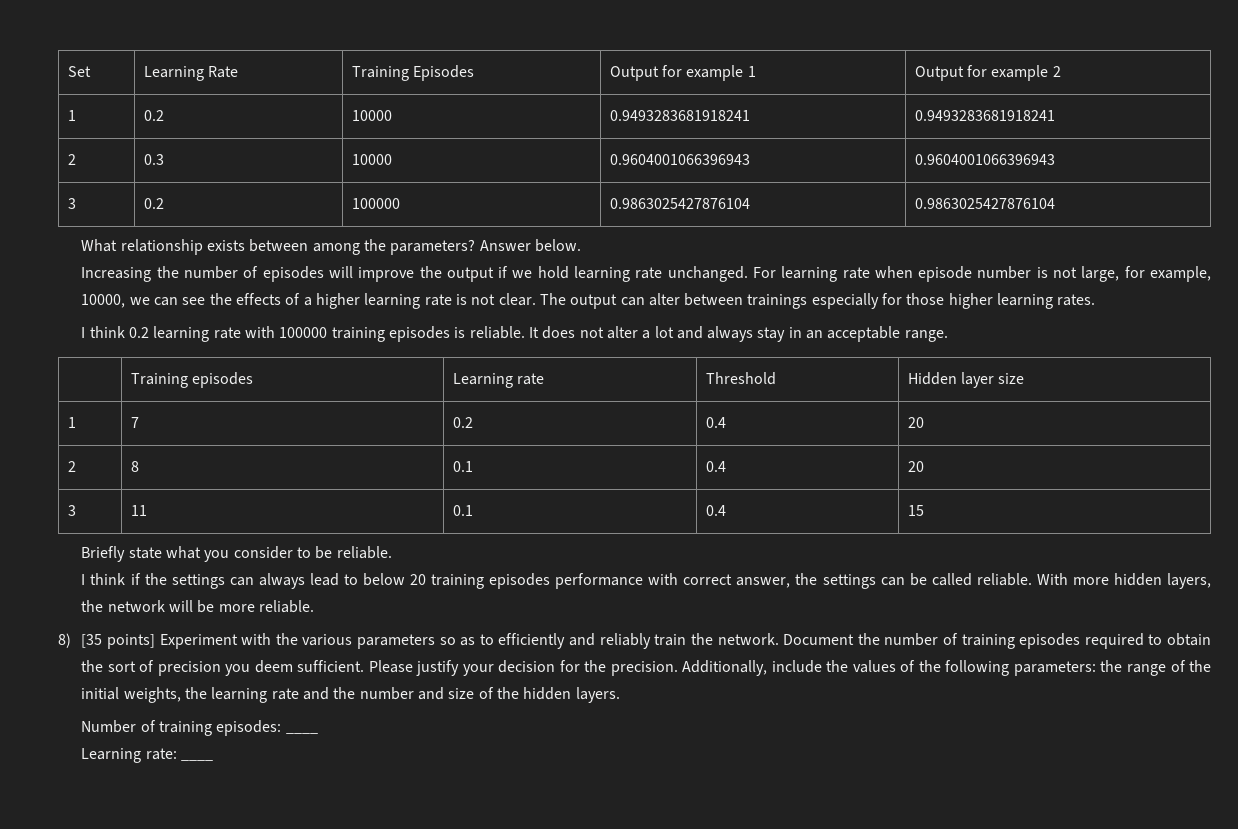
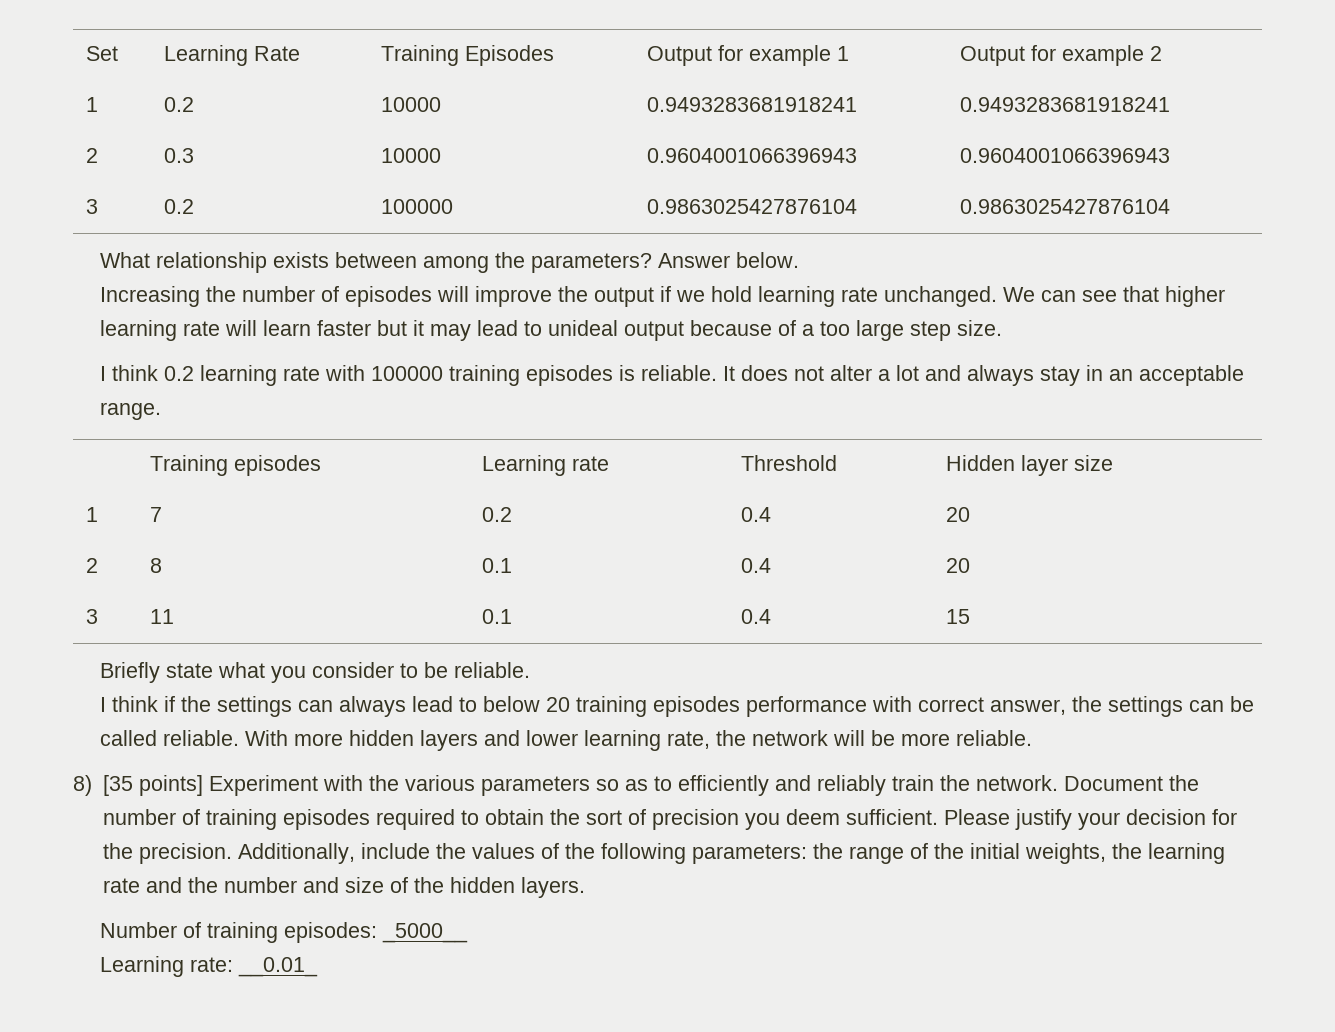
[752,266,1211,282] [81,293,1096,309] For learning rate when episode number is not large, for example, 10000, we can see the effects of a higher learning rate is not clear. The output can alter between trainings especially for those higher learning rates. -> [1002,286,1225,307] [99,320,1002,341] We can see that higher learning rate will learn faster but it may lead to unideal output because of a too large step size.
[1167,573,1211,589] layers, -> [419,730,710,751] layers and lower learning rate,
[285,732,318,734] ____ -> [381,923,468,943] _5000__
[181,759,214,761] ____ -> [237,957,318,977] __0.01_

